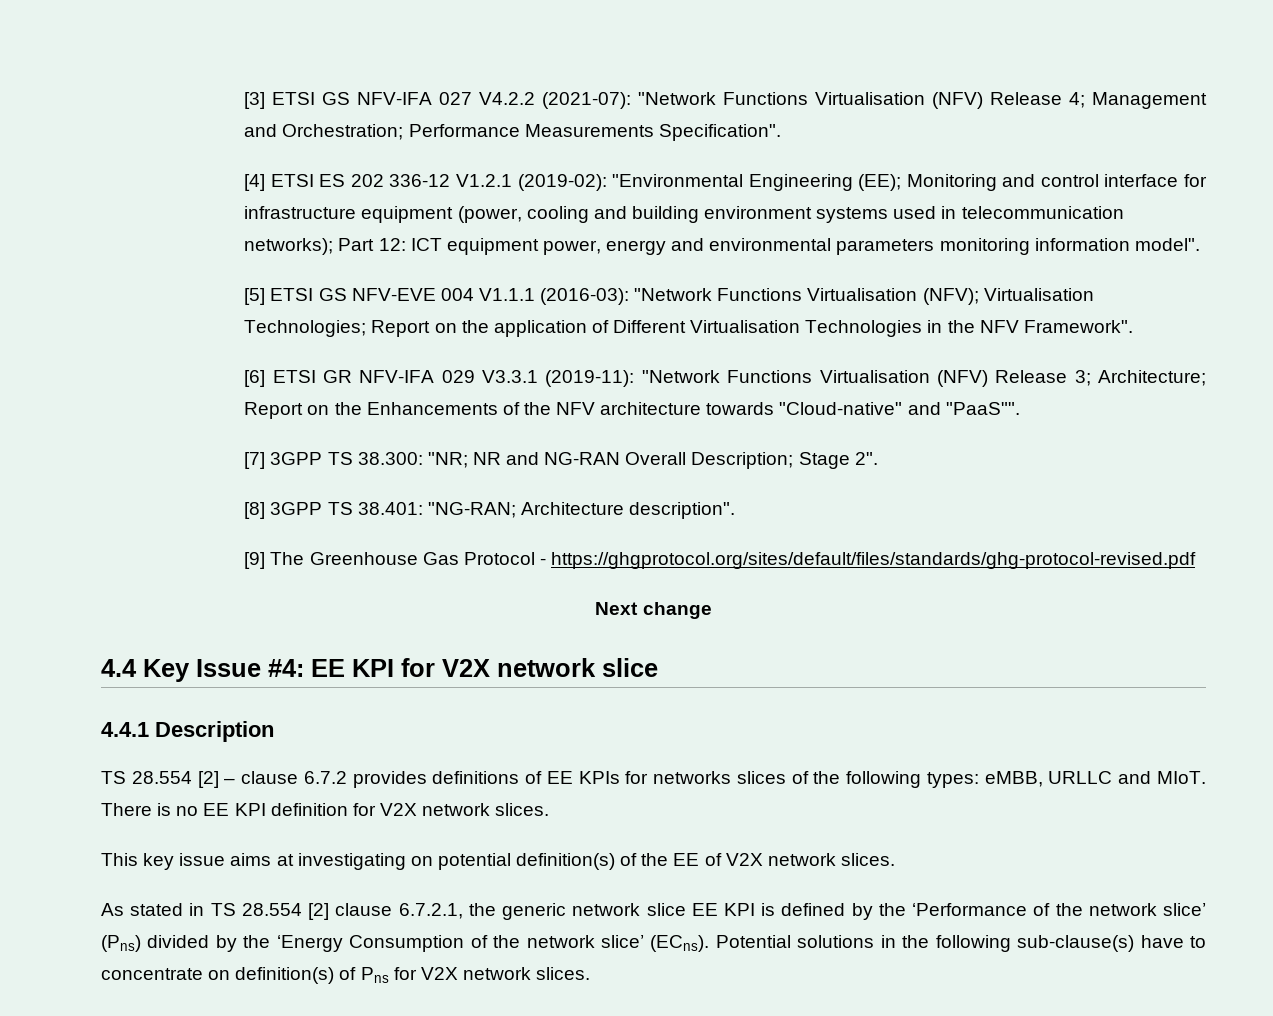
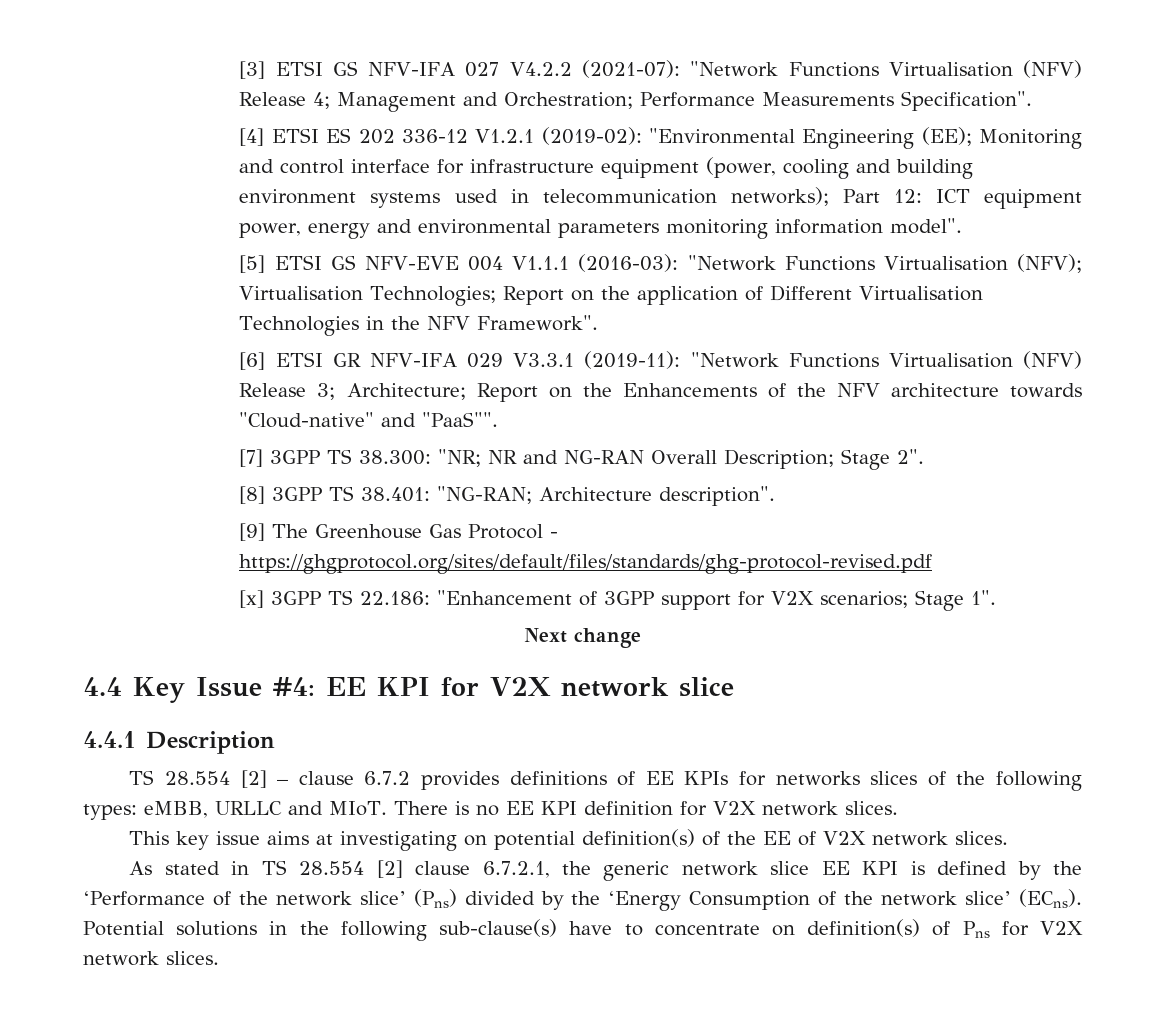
(1197, 560) none -> [239,590,997,611] // [x] 3GPP TS 22.186: "Enhancement of 3GPP support for V2X scenarios; Stage 1".

